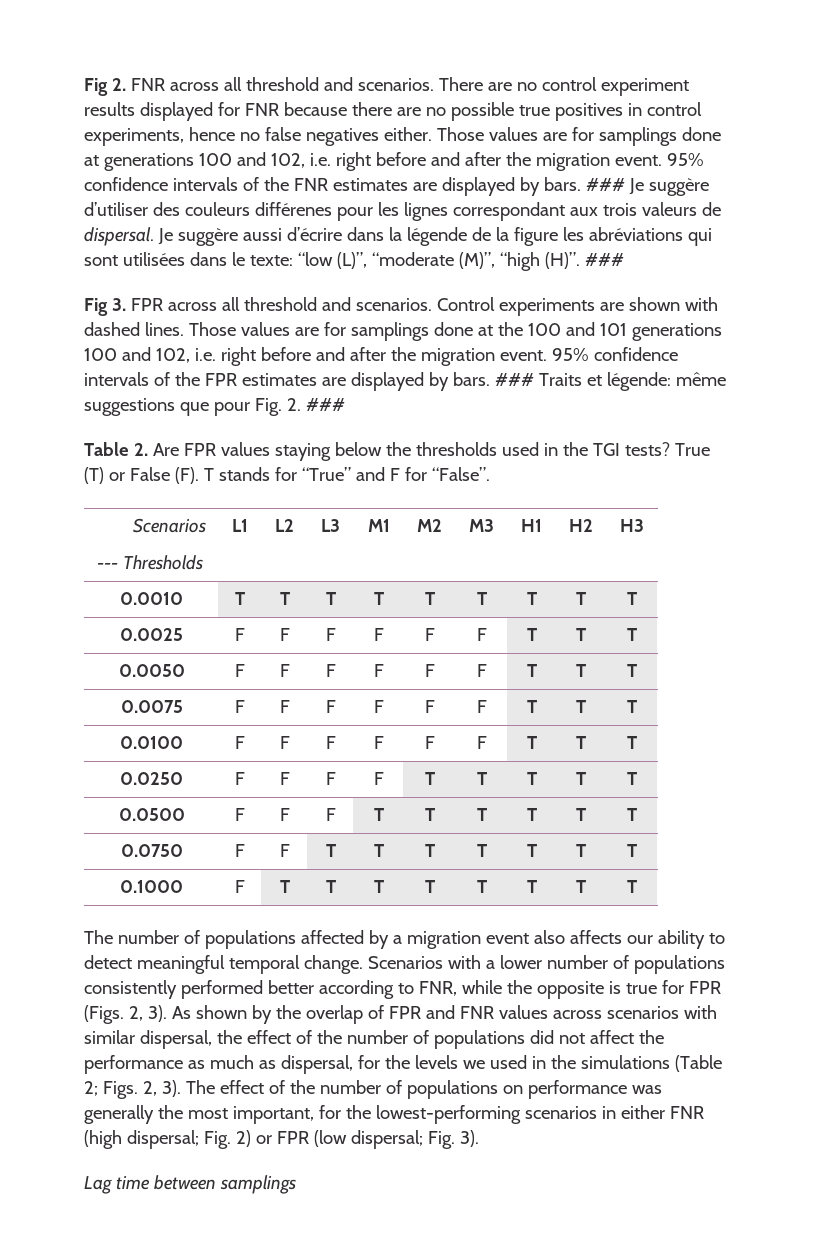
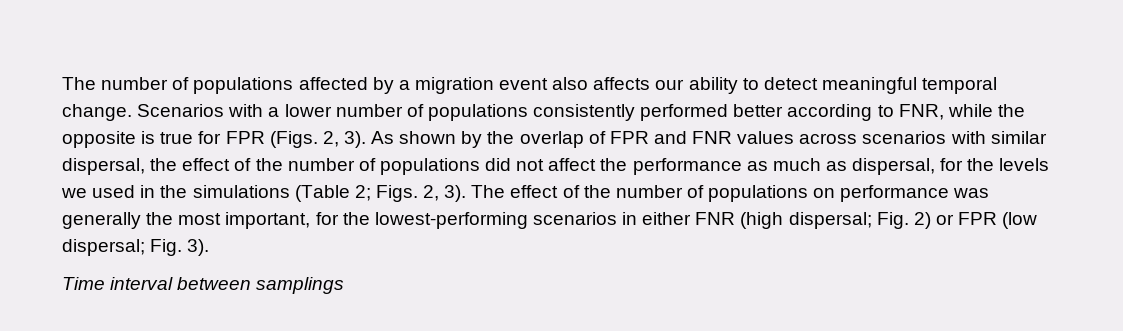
[84,77,689,96] [84,102,702,121] [84,127,721,146] [84,152,704,171] [84,177,709,196] [84,202,721,221] [84,227,712,246] [84,252,624,271] [84,297,718,316] [84,322,722,341] [84,347,678,366] [84,372,726,391] [84,398,345,416] [84,442,710,461] [84,467,490,484] [132,518,206,533] [97,555,204,570] [232,519,248,532] [275,519,294,532] [321,519,340,532] [367,519,390,532] [417,519,442,532] [469,519,494,532] [521,519,542,532] [569,519,593,532] [620,519,644,532] [120,592,183,605] [235,592,245,605] [279,592,290,605] [325,592,336,605] [373,592,384,605] [424,592,435,605] [476,592,487,605] [526,592,537,605] [576,592,586,605] [627,592,637,605] [120,628,183,641] [235,628,245,641] [279,628,290,641] [325,628,336,641] [373,628,384,641] [424,628,435,641] [476,628,487,641] [526,628,537,641] [576,628,586,641] [627,628,637,641] [118,664,185,677] [235,664,245,677] [279,664,290,677] [325,664,336,677] [373,664,384,677] [424,664,435,677] [476,664,487,677] [526,664,537,677] [576,664,586,677] [627,664,637,677] [120,700,183,713] [235,700,245,713] [279,700,290,713] [325,700,336,713] [373,700,384,713] [424,700,435,713] [476,700,487,713] [526,700,537,713] [576,700,586,713] [627,700,637,713] [120,736,183,749] [235,736,245,749] [279,736,290,749] [325,736,336,749] [373,736,384,749] [424,736,435,749] [476,736,487,749] [526,736,537,749] [576,736,586,749] [627,736,637,749] [120,772,183,785] [235,772,245,785] [279,772,290,785] [325,772,336,785] [373,772,384,785] [424,772,435,785] [476,772,487,785] [526,772,537,785] [576,772,586,785] [627,772,637,785] [118,808,185,821] [235,808,245,821] [279,808,290,821] [325,808,336,821] [373,808,384,821] [424,808,435,821] [476,808,487,821] [526,808,537,821] [576,808,586,821] [627,808,637,821] [120,844,183,857] [235,844,245,857] [279,844,290,857] [325,844,336,857] [373,844,384,857] [424,844,435,857] [476,844,487,857] [526,844,537,857] [576,844,586,857] [627,844,637,857] [120,880,183,893] [235,880,245,893] [279,880,290,893] [325,880,336,893] [373,880,384,893] [424,880,435,893] [476,880,487,893] [526,880,537,893] [576,880,586,893] [627,880,637,893] Fig 2. FNR across all threshold and scenarios. There are no control experiment results displayed for FNR because there are no possible true positives in control experiments, hence no false negatives either. Those values are for samplings done at generations 100 and 102, i.e. right before and after the migration event. 95% confidence intervals of the FNR estimates are displayed by bars. ### Je suggère d’utiliser des couleurs différenes pour les lignes correspondant aux trois valeurs de dispersal. Je suggère aussi d’écrire dans la légende de la figure les abréviations qui sont utilisées dans le texte: “low (L)”, “moderate (M)”, “high (H)”. ### // Fig 3. FPR across all threshold and scenarios. Control experiments are shown with dashed lines. Those values are for samplings done at the 100 and 101 generations 100 and 102, i.e. right before and after the migration event. 95% confidence intervals of the FPR estimates are displayed by bars. ### Traits et légende: même suggestions que pour Fig. 2. ### // Table 2. Are FPR values staying below the thresholds used in the TGI tests? True (T) or False (F). T stands for “True” and F for “False”. // Scenarios // --- Thresholds | L1 | L2 | L3 | M1 | M2 | M3 | H1 | H2 | H3 // 0.0010 | T | T | T | T | T | T | T | T | T // 0.0025 | F | F | F | F | F | F | T | T | T // 0.0050 | F | F | F | F | F | F | T | T | T // 0.0075 | F | F | F | F | F | F | T | T | T // 0.0100 | F | F | F | F | F | F | T | T | T // 0.0250 | F | F | F | F | T | T | T | T | T // 0.0500 | F | F | F | T | T | T | T | T | T // 0.0750 | F | F | T | T | T | T | T | T | T // 0.1000 | F | T | T | T | T | T | T | T | T // -> (62, 83) none
[84,1176,150,1194] Lag time -> [62,277,174,290] Time interval

